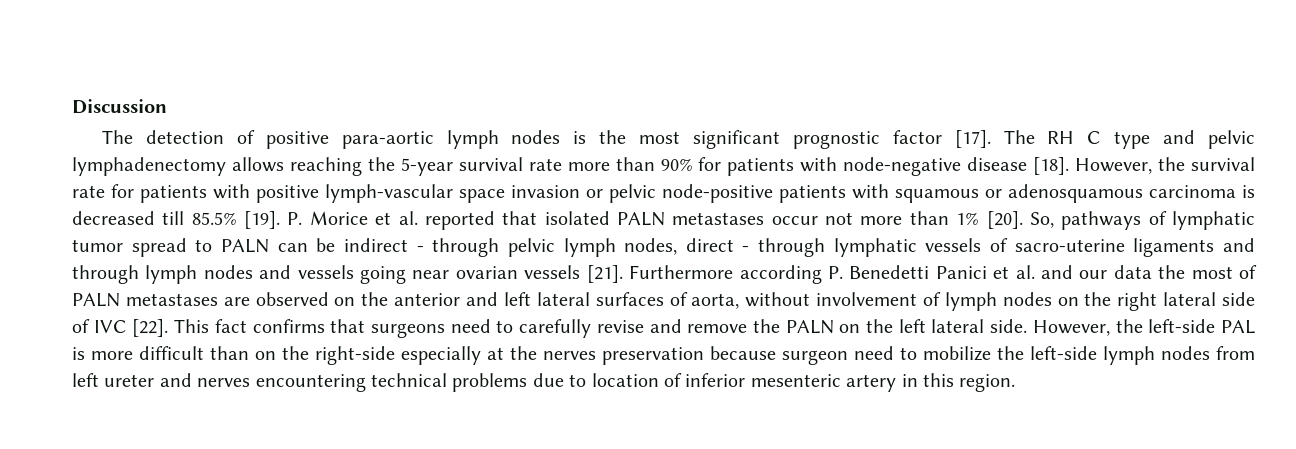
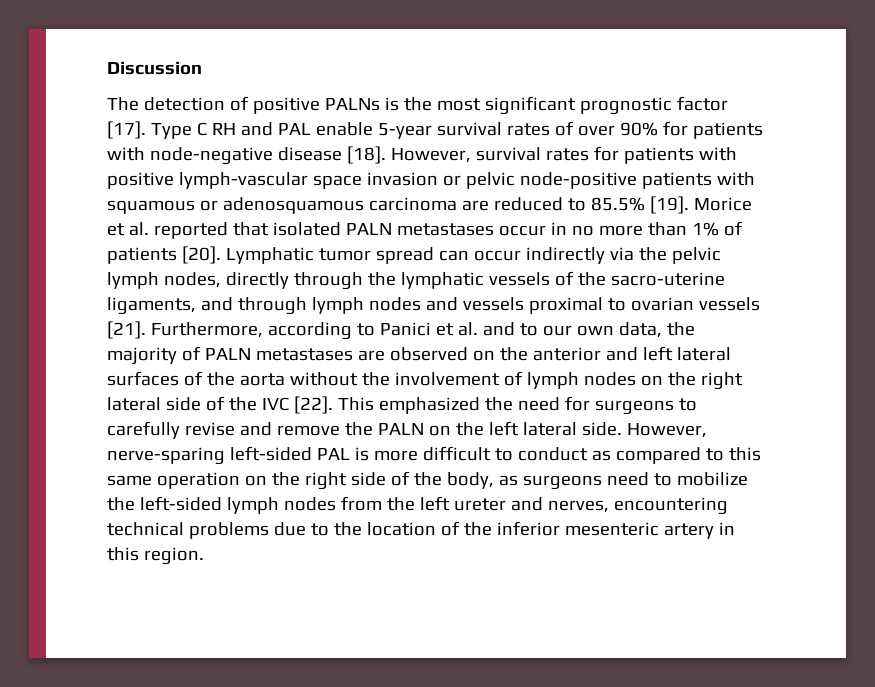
[341,130,561,149] para-aortic lymph nodes -> [324,98,380,111] PALNs
[1003,130,1255,149] [72,157,655,176] The RH C type and pelvic lymphadenectomy allows reaching the 5-year survival rate more than -> [150,121,615,139] Type C RH and PAL enable 5-year survival rates of over
[1158,157,1255,171] [72,185,105,198] the survival rate -> [475,147,589,161] survival rates
[1242,185,1255,198] [72,211,185,225] is decreased till -> [461,197,586,211] are reduced to
[287,212,303,225] P. -> (689, 205) none
[825,212,854,225] not -> [550,222,594,236] in no
[986,211,1255,230] [72,238,1215,257] [20]. So, pathways of lymphatic tumor spread to PALN can be indirect - through pelvic lymph nodes, direct - through lymphatic vessels of sacro-uterine ligaments -> [723,221,743,236] [107,246,721,264] [107,271,725,290] [107,297,196,315] of patients [20]. Lymphatic tumor spread can occur indirectly via the pelvic lymph nodes, directly through the lymphatic vessels of the sacro-uterine ligaments,
[360,266,450,284] going near -> [528,297,626,314] proximal to
[629,265,1233,284] Furthermore according P. Benedetti Panici et al. and our data the most -> [150,322,695,340] [107,347,177,365] Furthermore, according to Panici et al. and to our own data, the majority
[691,292,811,309] aorta, without -> [206,372,390,386] the aorta without the
(90, 326) none -> [228,397,257,411] the
[214,319,491,338] fact confirms that surgeons need -> [378,396,674,415] emphasized the need for surgeons
[1115,319,1216,333] the left-side -> [107,446,312,465] nerve-sparing left-sided
[210,346,848,365] than on the right-side especially at the nerves preservation because surgeon -> [494,447,761,464] [107,471,602,490] to conduct as compared to this same operation on the right side of the body, as surgeons
[1030,346,1097,360] left-side -> [139,496,222,511] left-sided
(1255, 353) none -> [386,497,415,511] the
[197,378,251,387] nerves -> [547,500,609,513] nerves,
(587, 380) none -> [333,522,362,536] the
(682, 380) none -> [463,522,492,536] the

